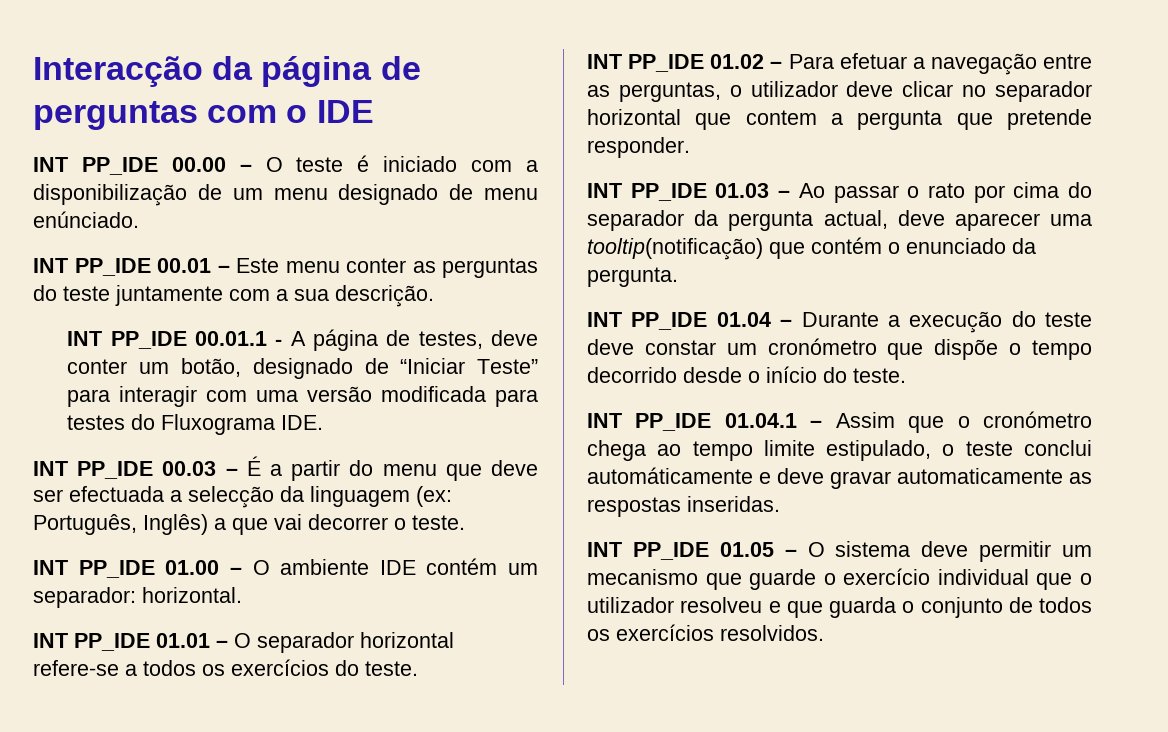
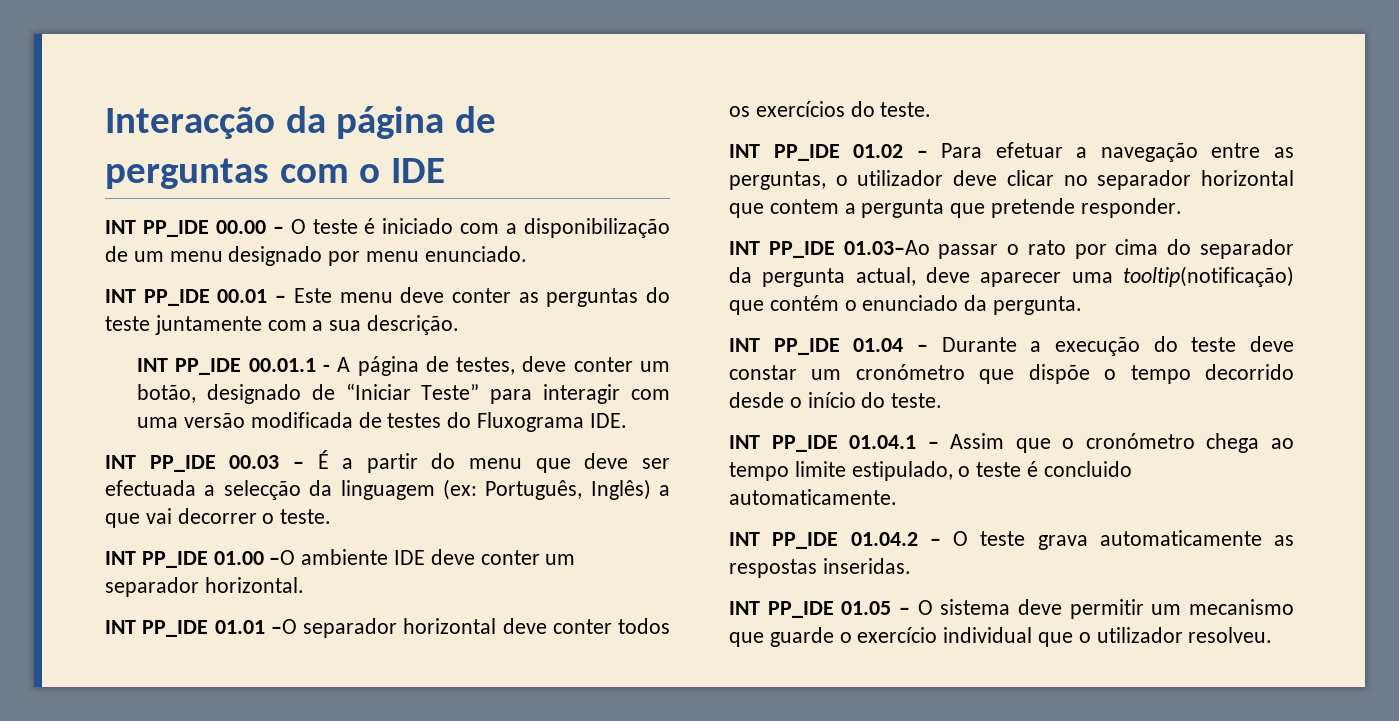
[449,184,538,200] [33,211,139,228] de menu enúnciado. -> [328,246,527,266] por menu enunciado.
(340, 267) none -> [400,287,445,303] deve
[494,389,538,407] para -> [358,412,382,428] de
[229,558,538,575] [33,587,242,608] [33,632,454,653] [33,660,137,676] – O ambiente IDE contém um separador: horizontal. // INT PP_IDE 01.01 – O separador horizontal refere-se a -> [269,549,576,565] [105,577,304,597] [105,618,612,638] –O ambiente IDE deve conter um separador horizontal. // INT PP_IDE 01.01 –O separador horizontal deve conter
[715,183,825,198] 01.03 – Ao -> [843,240,930,255] 01.03–Ao
[1024,440,1092,456] [587,467,891,489] conclui automáticamente e deve gravar -> [1027,461,1132,477] [729,489,897,505] [729,531,1088,550] é concluido automaticamente. // INT PP_IDE 01.04.2 – O teste grava
[680,597,1092,618] [587,624,824,641] resolveu e que guarda o conjunto de todos os exercícios resolvidos. -> [1188,627,1273,643] resolveu.

